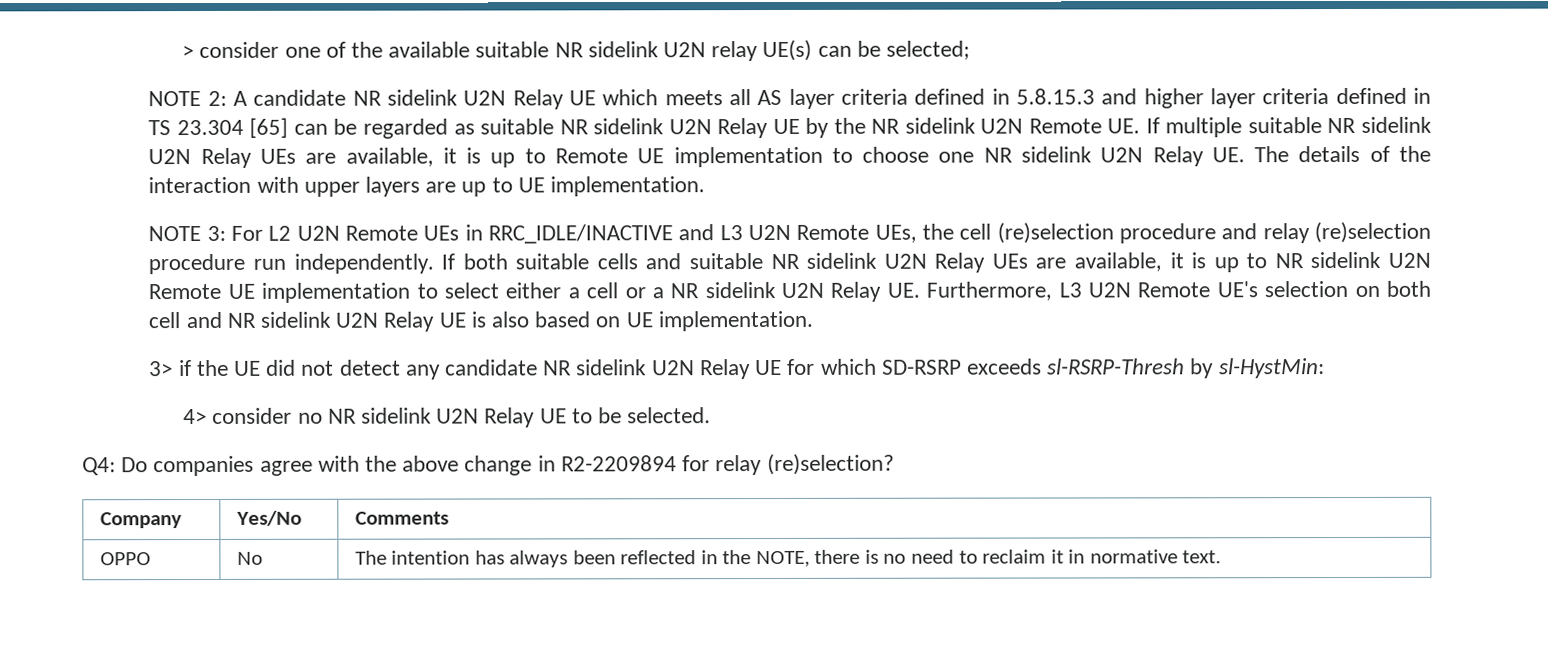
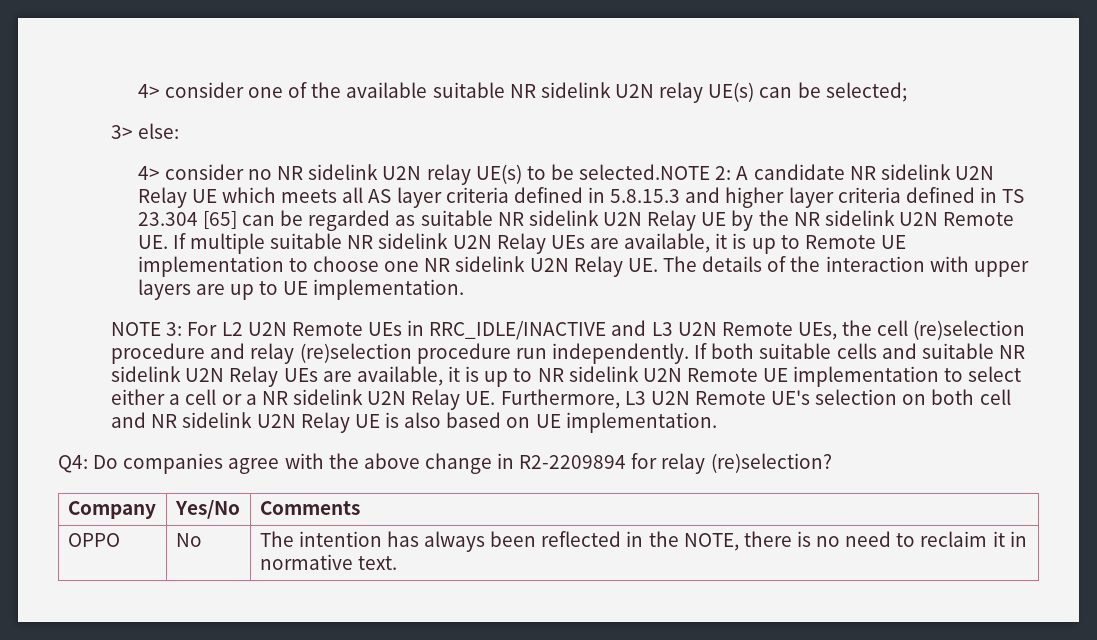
[182,45,195,59] > -> [137,84,160,98] 4>
[148,91,202,107] NOTE -> [111,123,180,139] [137,164,711,185] 3> else: // 4> consider no NR sidelink U2N relay UE(s) to be selected.NOTE
[149,358,1325,380] [183,407,712,428] // 3> if the UE did not detect any candidate NR sidelink U2N Relay UE for which SD-RSRP exceeds sl-RSRP-Thresh by sl-HystMin: // 4> consider no NR sidelink U2N Relay UE to be selected. -> (717, 422) none

